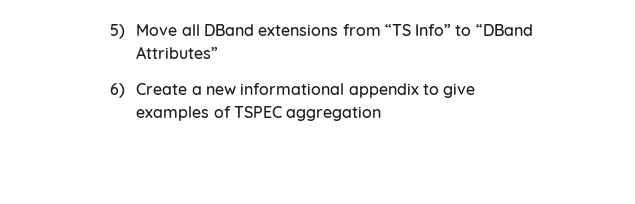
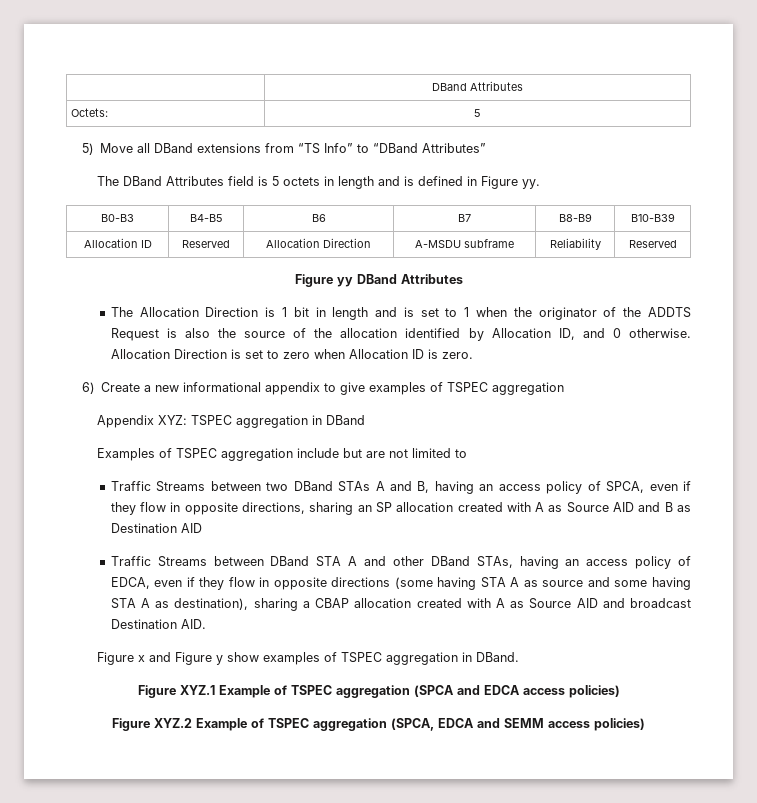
(110, 31) none -> [432,81,523,91] [71,108,109,117] [474,109,481,117] | DBand Attributes // Octets: | 5 //
(219, 52) none -> [97,176,541,189] [101,214,134,222] [189,214,223,222] [311,214,326,222] [458,214,471,222] [558,213,592,222] [630,213,675,222] [83,238,152,248] [182,240,230,248] [266,238,371,248] [415,239,514,248] [549,238,601,250] [628,240,677,248] [294,274,463,287] [110,307,692,320] [110,328,692,341] [110,349,473,359] // The DBand Attributes field is 5 octets in length and is defined in Figure yy. // B0-B3 | B4-B5 | B6 | B7 | B8-B9 | B10-B39 // Allocation ID | Reserved | Allocation Direction | A-MSDU subframe | Reliability | Reserved // Figure yy DBand Attributes // The Allocation Direction is 1 bit in length and is set to 1 when the originator of the ADDTS Request is also the source of the allocation identified by Allocation ID, and 0 otherwise. Allocation Direction is set to zero when Allocation ID is zero.
(382, 113) none -> [97,415,366,428] [97,448,468,461] [110,481,691,494] [110,502,691,515] [110,523,202,533] [110,556,691,569] [110,577,691,590] [110,598,691,611] [110,619,206,629] [97,652,520,665] [137,685,620,698] [112,718,645,731] // Appendix XYZ: TSPEC aggregation in DBand // Examples of TSPEC aggregation include but are not limited to // Traffic Streams between two DBand STAs A and B, having an access policy of SPCA, even if they flow in opposite directions, sharing an SP allocation created with A as Source AID and B as Destination AID // Traffic Streams between DBand STA A and other DBand STAs, having an access policy of EDCA, even if they flow in opposite directions (some having STA A as source and some having STA A as destination), sharing a CBAP allocation created with A as Source AID and broadcast Destination AID. // Figure x and Figure y show examples of TSPEC aggregation in DBand. // Figure XYZ.1 Example of TSPEC aggregation (SPCA and EDCA access policies) // Figure XYZ.2 Example of TSPEC aggregation (SPCA, EDCA and SEMM access policies)

